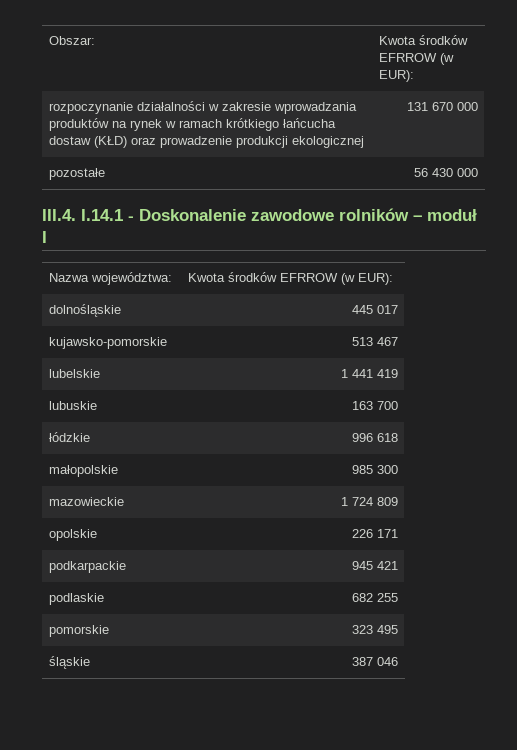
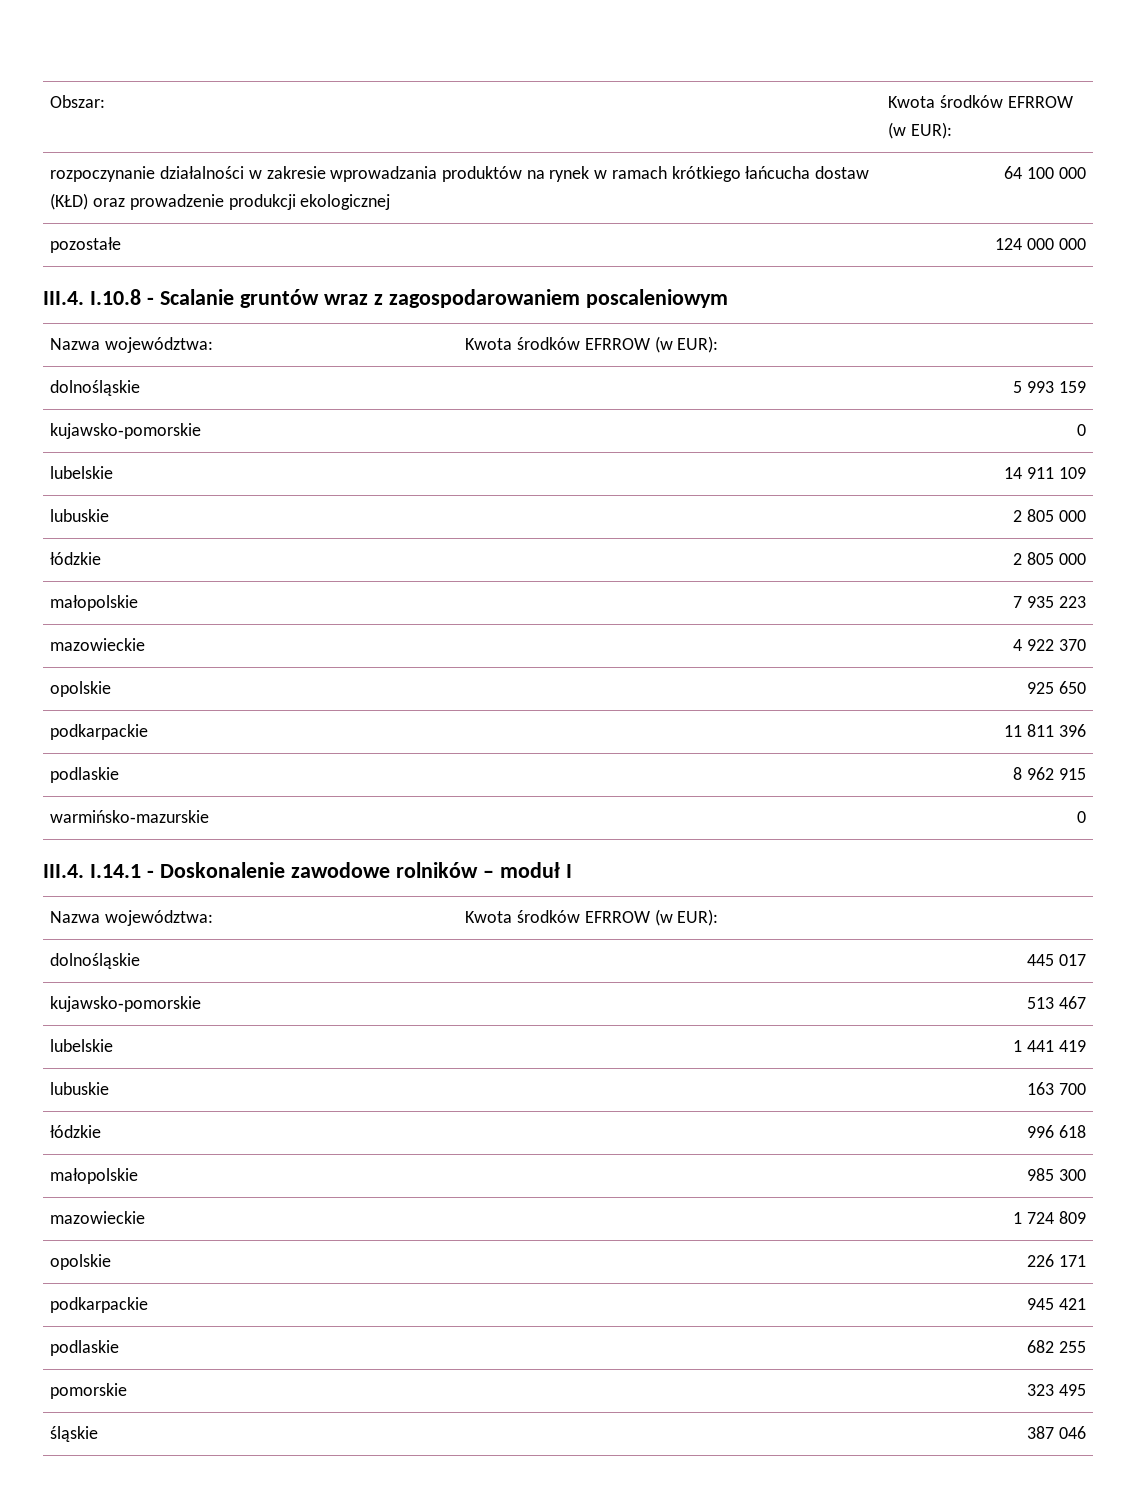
[406,102,453,111] 131 670 -> [1004,166,1054,179] 64 100
[413,168,478,177] 56 430 000 -> [995,238,1086,250] [43,289,728,308] [50,337,214,353] [465,336,719,353] [50,380,141,396] [1013,381,1086,393] [50,423,202,439] [1076,424,1086,436] [50,466,114,479] [1004,467,1086,479] [50,509,110,522] [1013,509,1086,522] [50,552,102,565] [1013,552,1086,565] [50,595,139,611] [1013,596,1086,608] [50,638,146,651] [1013,639,1086,651] [50,681,112,697] [1026,681,1086,694] [50,724,149,740] [1004,724,1086,737] [50,767,120,783] [1013,767,1086,780] [50,810,210,823] [1076,811,1086,823] 124 000 000 // III.4. I.10.8 - Scalanie gruntów wraz z zagospodarowaniem poscaleniowym // Nazwa województwa: | Kwota środków EFRROW (w EUR): // dolnośląskie | 5 993 159 // kujawsko‑pomorskie | 0 // lubelskie | 14 911 109 // lubuskie | 2 805 000 // łódzkie | 2 805 000 // małopolskie | 7 935 223 // mazowieckie | 4 922 370 // opolskie | 925 650 // podkarpackie | 11 811 396 // podlaskie | 8 962 915 // warmińsko‑mazurskie | 0

